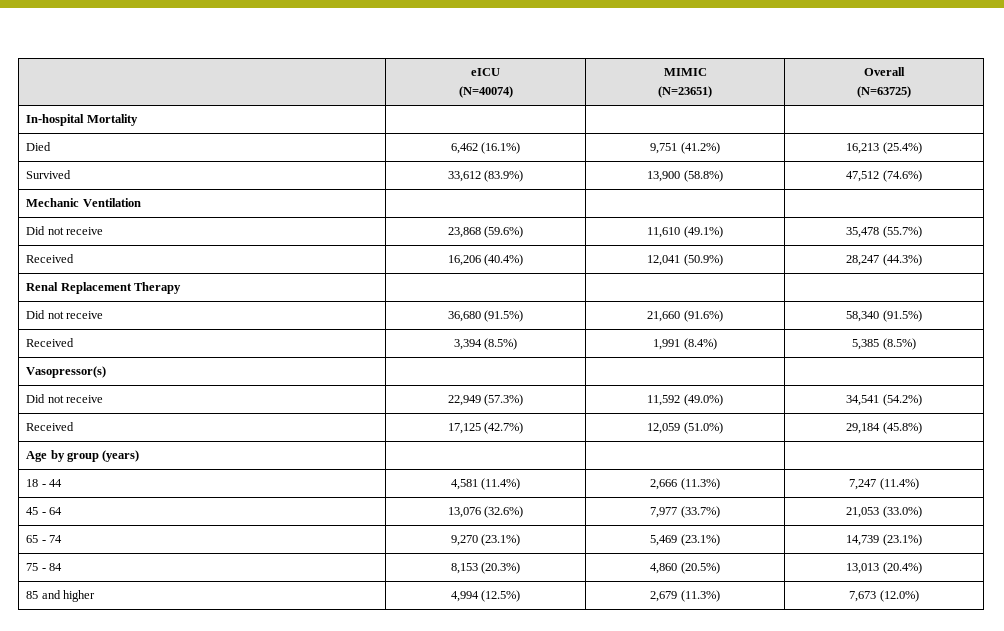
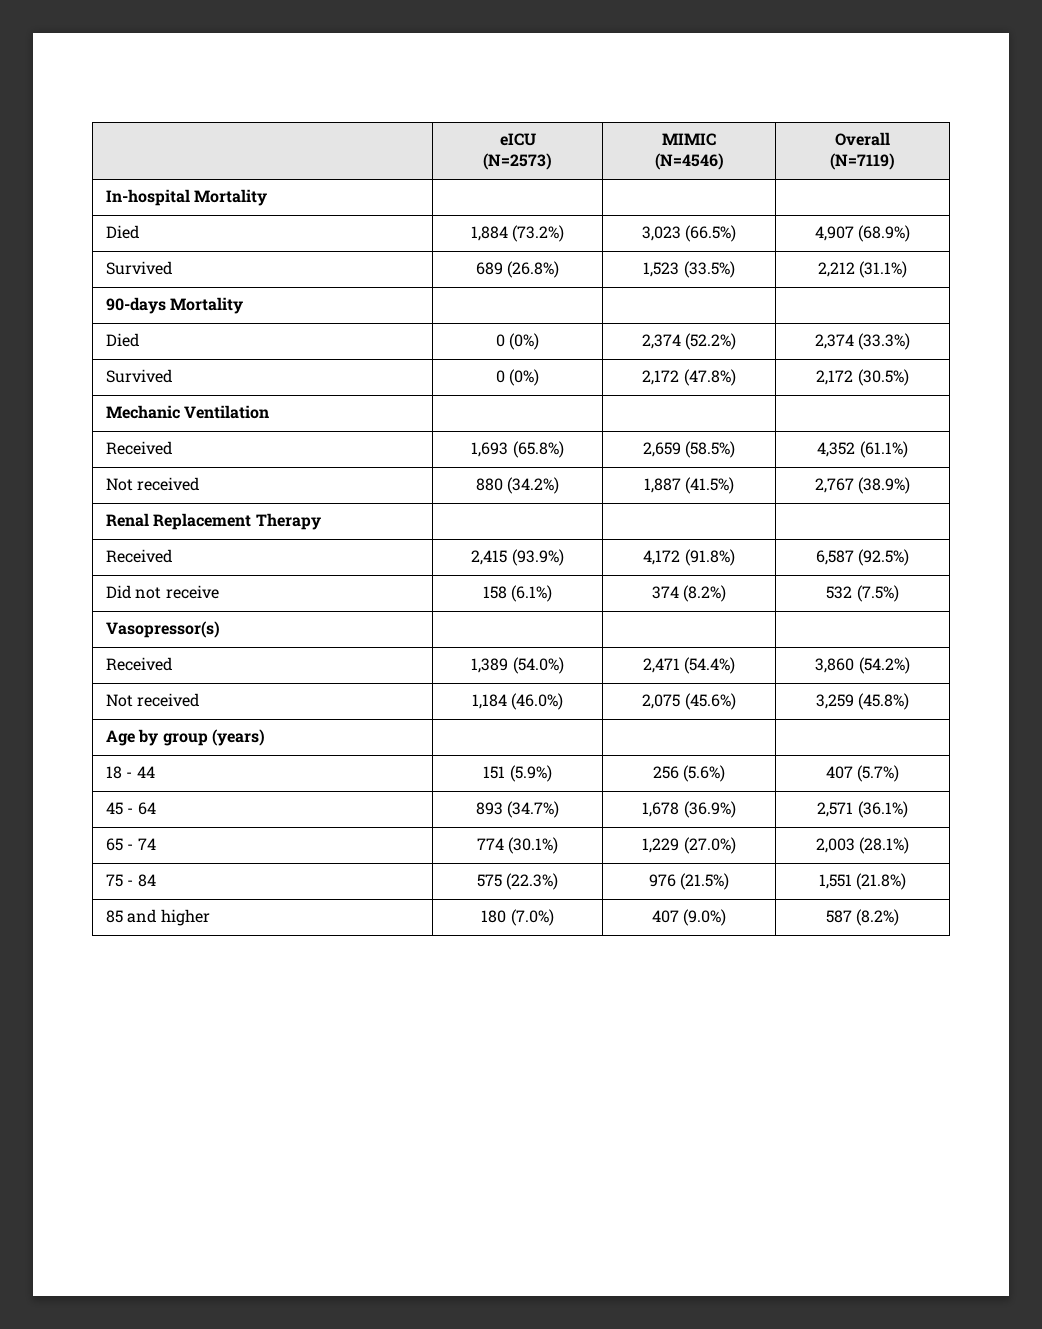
[458,86,513,98] (N=40074) -> [483,153,552,170] (N=2573)
[658,86,712,98] (N=23651) -> [654,153,724,170] (N=4546)
[857,86,911,98] (N=63725) -> [830,153,895,170] (N=7119)
[450,142,521,154] [650,142,720,154] [846,142,922,154] [26,170,72,179] [447,170,524,182] [647,170,723,182] [846,170,922,182] [26,198,141,207] [26,226,104,235] [447,226,524,238] [647,226,723,238] [846,226,922,238] [26,254,75,263] [447,254,524,266] [647,254,723,266] [846,254,922,266] [26,282,182,294] [26,310,104,319] [447,310,524,322] [647,310,723,322] [846,310,922,322] [26,338,75,347] [453,338,518,350] [653,338,717,350] [852,338,916,350] [26,366,107,378] [26,394,104,403] [447,394,524,406] [647,394,723,406] [846,394,922,406] [26,422,75,431] [447,422,524,434] [647,422,723,434] [846,423,881,434] 6,462 (16.1%) | 9,751 (41.2%) | 16,213 (25.4%) // Survived | 33,612 (83.9%) | 13,900 (58.8%) | 47,512 (74.6%) // Mechanic Ventilation | | | // Did not receive | 23,868 (59.6%) | 11,610 (49.1%) | 35,478 (55.7%) // Received | 16,206 (40.4%) | 12,041 (50.9%) | 28,247 (44.3%) // Renal Replacement Therapy | | | // Did not receive | 36,680 (91.5%) | 21,660 (91.6%) | 58,340 (91.5%) // Received | 3,394 (8.5%) | 1,991 (8.4%) | 5,385 (8.5%) // Vasopressor(s) | | | // Did not receive | 22,949 (57.3%) | 11,592 (49.0%) | 34,541 (54.2%) // Received | 17,125 (42.7%) | 12,059 (51.0%) | 29,184 -> [470,225,565,242] [641,225,737,242] [814,225,911,242] [106,261,173,275] [475,261,560,278] [643,261,735,278] [817,261,908,278] [106,297,244,314] [106,333,140,347] [495,333,540,350] [641,333,737,350] [814,333,911,350] [106,369,173,383] [495,369,540,386] [642,369,736,386] [816,369,909,386] [106,405,270,419] [106,441,173,455] [471,441,564,458] [642,441,736,458] [817,441,908,458] [106,477,200,491] [475,477,560,494] [643,477,735,494] [814,477,911,494] [106,513,321,530] [106,549,173,563] [471,549,564,566] [643,549,735,566] [815,549,910,566] [106,585,219,599] [482,585,553,602] [651,585,727,602] [826,585,899,602] [106,621,221,638] [106,657,173,671] [471,657,564,674] [642,657,736,674] [815,657,910,674] [106,693,200,707] [471,693,564,710] [642,693,736,710] [815,694,854,709] 1,884 (73.2%) | 3,023 (66.5%) | 4,907 (68.9%) // Survived | 689 (26.8%) | 1,523 (33.5%) | 2,212 (31.1%) // 90-days Mortality | | | // Died | 0 (0%) | 2,374 (52.2%) | 2,374 (33.3%) // Survived | 0 (0%) | 2,172 (47.8%) | 2,172 (30.5%) // Mechanic Ventilation | | | // Received | 1,693 (65.8%) | 2,659 (58.5%) | 4,352 (61.1%) // Not received | 880 (34.2%) | 1,887 (41.5%) | 2,767 (38.9%) // Renal Replacement Therapy | | | // Received | 2,415 (93.9%) | 4,172 (91.8%) | 6,587 (92.5%) // Did not receive | 158 (6.1%) | 374 (8.2%) | 532 (7.5%) // Vasopressor(s) | | | // Received | 1,389 (54.0%) | 2,471 (54.4%) | 3,860 (54.2%) // Not received | 1,184 (46.0%) | 2,075 (45.6%) | 3,259
[450,478,521,490] [650,478,720,490] [849,478,919,490] [26,507,63,515] [447,506,524,518] [650,506,720,518] [846,506,922,518] [26,535,63,543] [450,534,521,546] [650,534,720,546] [846,534,922,546] [26,563,63,571] [450,562,521,574] [650,562,720,574] [846,562,922,574] [26,590,96,602] [450,590,521,602] [650,590,720,602] [849,590,919,602] 4,581 (11.4%) | 2,666 (11.3%) | 7,247 (11.4%) // 45 - 64 | 13,076 (32.6%) | 7,977 (33.7%) | 21,053 (33.0%) // 65 - 74 | 9,270 (23.1%) | 5,469 (23.1%) | 14,739 (23.1%) // 75 - 84 | 8,153 (20.3%) | 4,860 (20.5%) | 13,013 (20.4%) // 85 and higher | 4,994 (12.5%) | 2,679 (11.3%) | 7,673 (12.0%) -> [483,765,552,782] [652,765,726,782] [825,765,900,782] [106,802,156,815] [475,801,560,818] [642,801,736,818] [817,801,908,818] [106,838,156,851] [476,837,559,854] [642,837,736,854] [815,837,910,854] [106,874,156,887] [476,873,559,890] [648,873,730,890] [818,873,907,890] [106,909,210,926] [481,909,554,926] [651,909,727,926] [825,909,900,926] 151 (5.9%) | 256 (5.6%) | 407 (5.7%) // 45 - 64 | 893 (34.7%) | 1,678 (36.9%) | 2,571 (36.1%) // 65 - 74 | 774 (30.1%) | 1,229 (27.0%) | 2,003 (28.1%) // 75 - 84 | 575 (22.3%) | 976 (21.5%) | 1,551 (21.8%) // 85 and higher | 180 (7.0%) | 407 (9.0%) | 587 (8.2%)

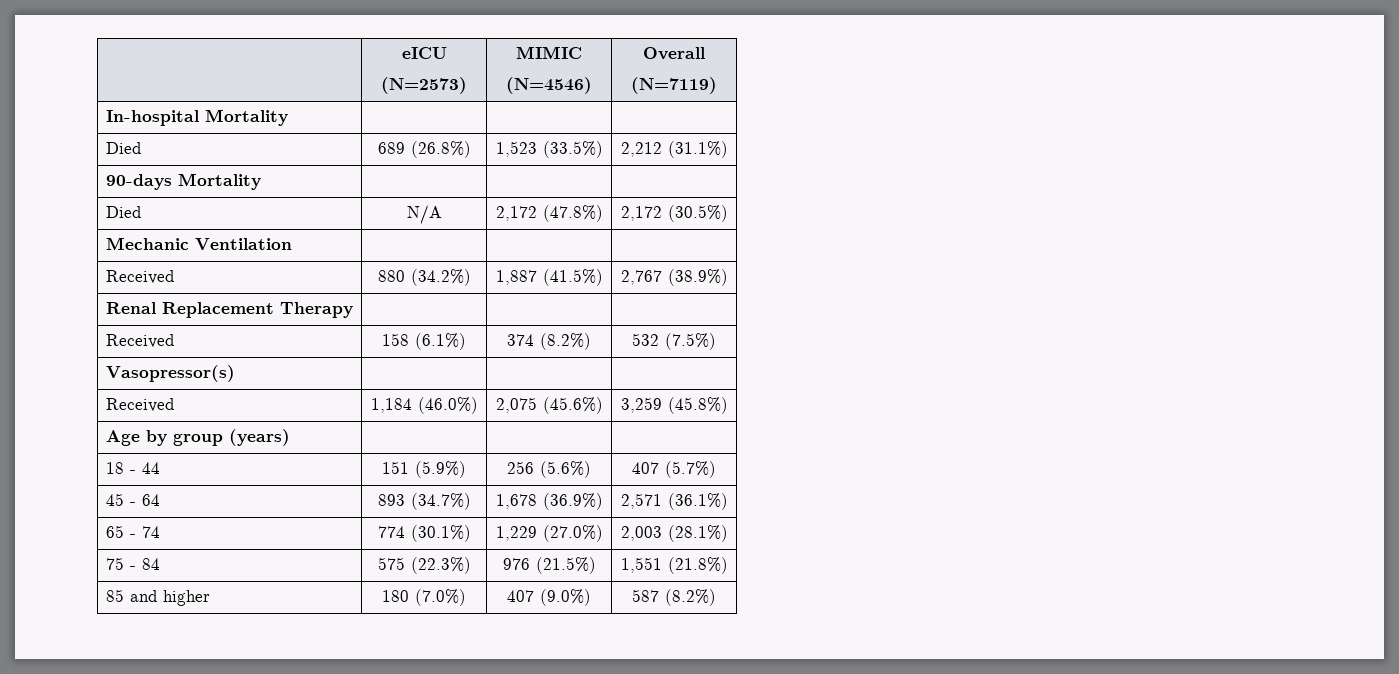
[470,225,565,242] [641,225,737,242] [814,225,911,242] [106,261,173,275] | 1,884 (73.2%) | 3,023 (66.5%) | 4,907 (68.9%) // Survived -> (141, 148) none
[495,333,540,350] [641,333,737,350] [814,333,911,350] [106,369,173,383] [495,369,540,386] 0 (0%) | 2,374 (52.2%) | 2,374 (33.3%) // Survived | 0 (0%) -> [406,205,442,224] N/A
[471,441,564,458] [642,441,736,458] [817,441,908,458] [106,477,200,491] | 1,693 (65.8%) | 2,659 (58.5%) | 4,352 (61.1%) // Not received -> (174, 277) none
[471,549,564,566] [643,549,735,566] [815,549,910,566] [106,585,219,599] | 2,415 (93.9%) | 4,172 (91.8%) | 6,587 (92.5%) // Did not receive -> (174, 341) none
[471,657,564,674] [642,657,736,674] [815,657,910,674] [106,693,200,707] | 1,389 (54.0%) | 2,471 (54.4%) | 3,860 (54.2%) // Not received -> (174, 405) none

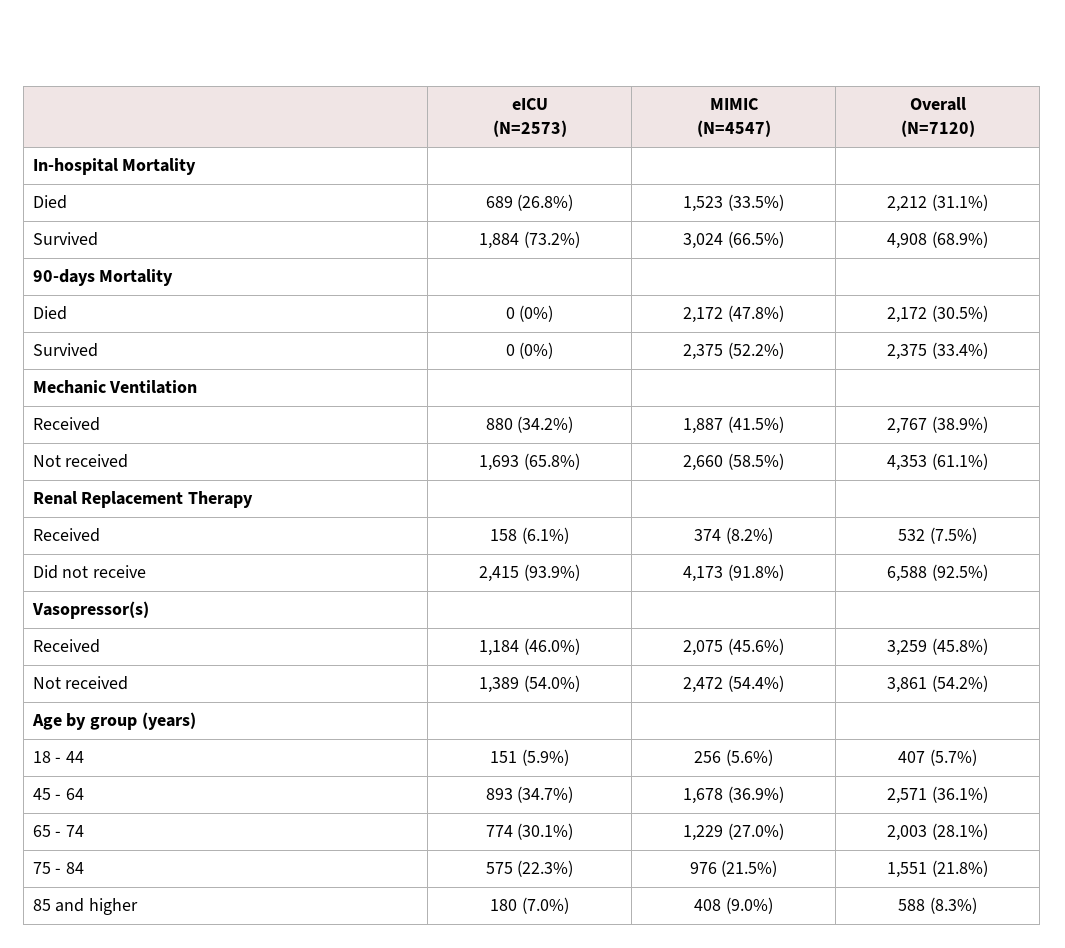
[506,77,592,94] (N=4546) -> [696,120,771,137] (N=4547)
[631,77,717,94] (N=7119) -> [900,120,975,137] (N=7120)
(728, 149) none -> [32,232,98,246] [479,231,580,249] [683,231,784,249] [887,231,988,249] // Survived | 1,884 (73.2%) | 3,024 (66.5%) | 4,908 (68.9%)
[406,205,442,224] N/A -> [505,305,554,322] 0 (0%)
(728, 213) none -> [32,343,98,357] [505,342,554,359] [683,342,784,360] [887,342,988,360] // Survived | 0 (0%) | 2,375 (52.2%) | 2,375 (33.4%)
(728, 277) none -> [32,454,129,468] [479,453,580,471] [683,453,784,471] [887,453,988,471] // Not received | 1,693 (65.8%) | 2,660 (58.5%) | 4,353 (61.1%)
(716, 341) none -> [32,565,147,579] [479,564,580,582] [683,564,784,582] [887,564,988,582] // Did not receive | 2,415 (93.9%) | 4,173 (91.8%) | 6,588 (92.5%)
(728, 405) none -> [32,676,129,690] [479,675,580,693] [683,675,784,693] [887,675,988,693] // Not received | 1,389 (54.0%) | 2,472 (54.4%) | 3,861 (54.2%)
[507,590,534,602] 407 -> [694,899,722,911] 408
[632,589,716,606] 587 (8.2%) -> [898,897,977,914] 588 (8.3%)

